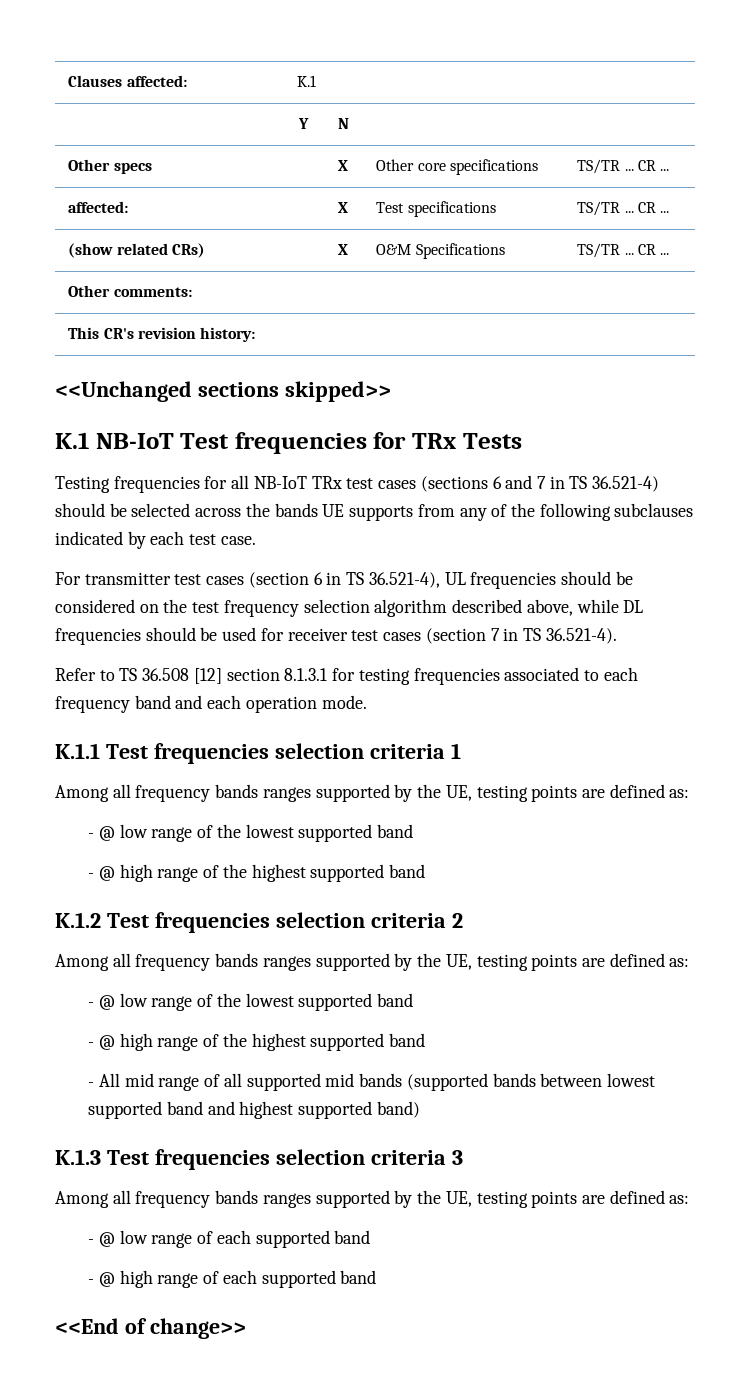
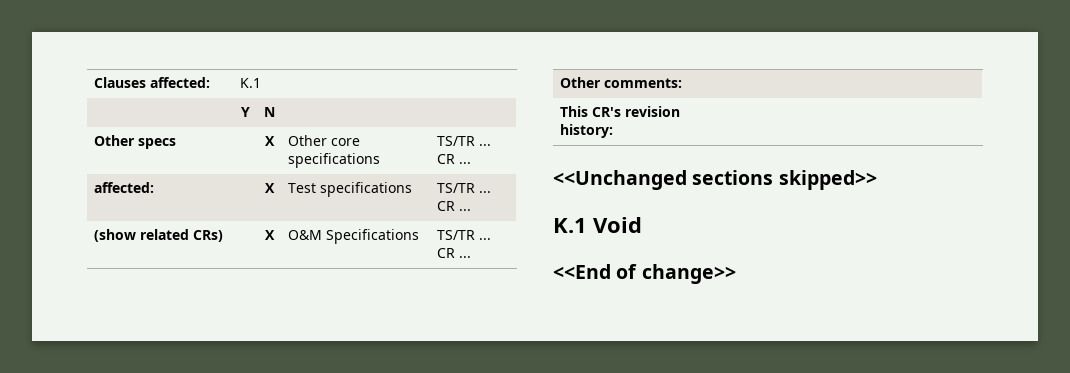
[95,432,522,454] [55,475,660,493] [55,503,694,521] [55,531,256,549] [55,571,633,589] [55,599,644,617] [55,627,617,645] [55,667,638,685] [55,695,367,713] [55,743,461,764] [55,784,690,802] [88,824,414,842] [88,864,426,882] [55,912,463,933] [55,953,690,971] [88,993,414,1011] [88,1033,426,1051] [88,1073,655,1091] [88,1101,420,1119] [55,1149,463,1170] [55,1190,690,1208] [88,1230,371,1248] [88,1270,377,1288] NB-IoT Test frequencies for TRx Tests // Testing frequencies for all NB-IoT TRx test cases (sections 6 and 7 in TS 36.521-4) should be selected across the bands UE supports from any of the following subclauses indicated by each test case. // For transmitter test cases (section 6 in TS 36.521-4), UL frequencies should be considered on the test frequency selection algorithm described above, while DL frequencies should be used for receiver test cases (section 7 in TS 36.521-4). // Refer to TS 36.508 [12] section 8.1.3.1 for testing frequencies associated to each frequency band and each operation mode. // K.1.1 Test frequencies selection criteria 1 // Among all frequency bands ranges supported by the UE, testing points are defined as: // - @ low range of the lowest supported band // - @ high range of the highest supported band // K.1.2 Test frequencies selection criteria 2 // Among all frequency bands ranges supported by the UE, testing points are defined as: // - @ low range of the lowest supported band // - @ high range of the highest supported band // - All mid range of all supported mid bands (supported bands between lowest supported band and highest supported band) // K.1.3 Test frequencies selection criteria 3 // Among all frequency bands ranges supported by the UE, testing points are defined as: // - @ low range of each supported band // - @ high range of each supported band -> [593,217,642,233] Void

